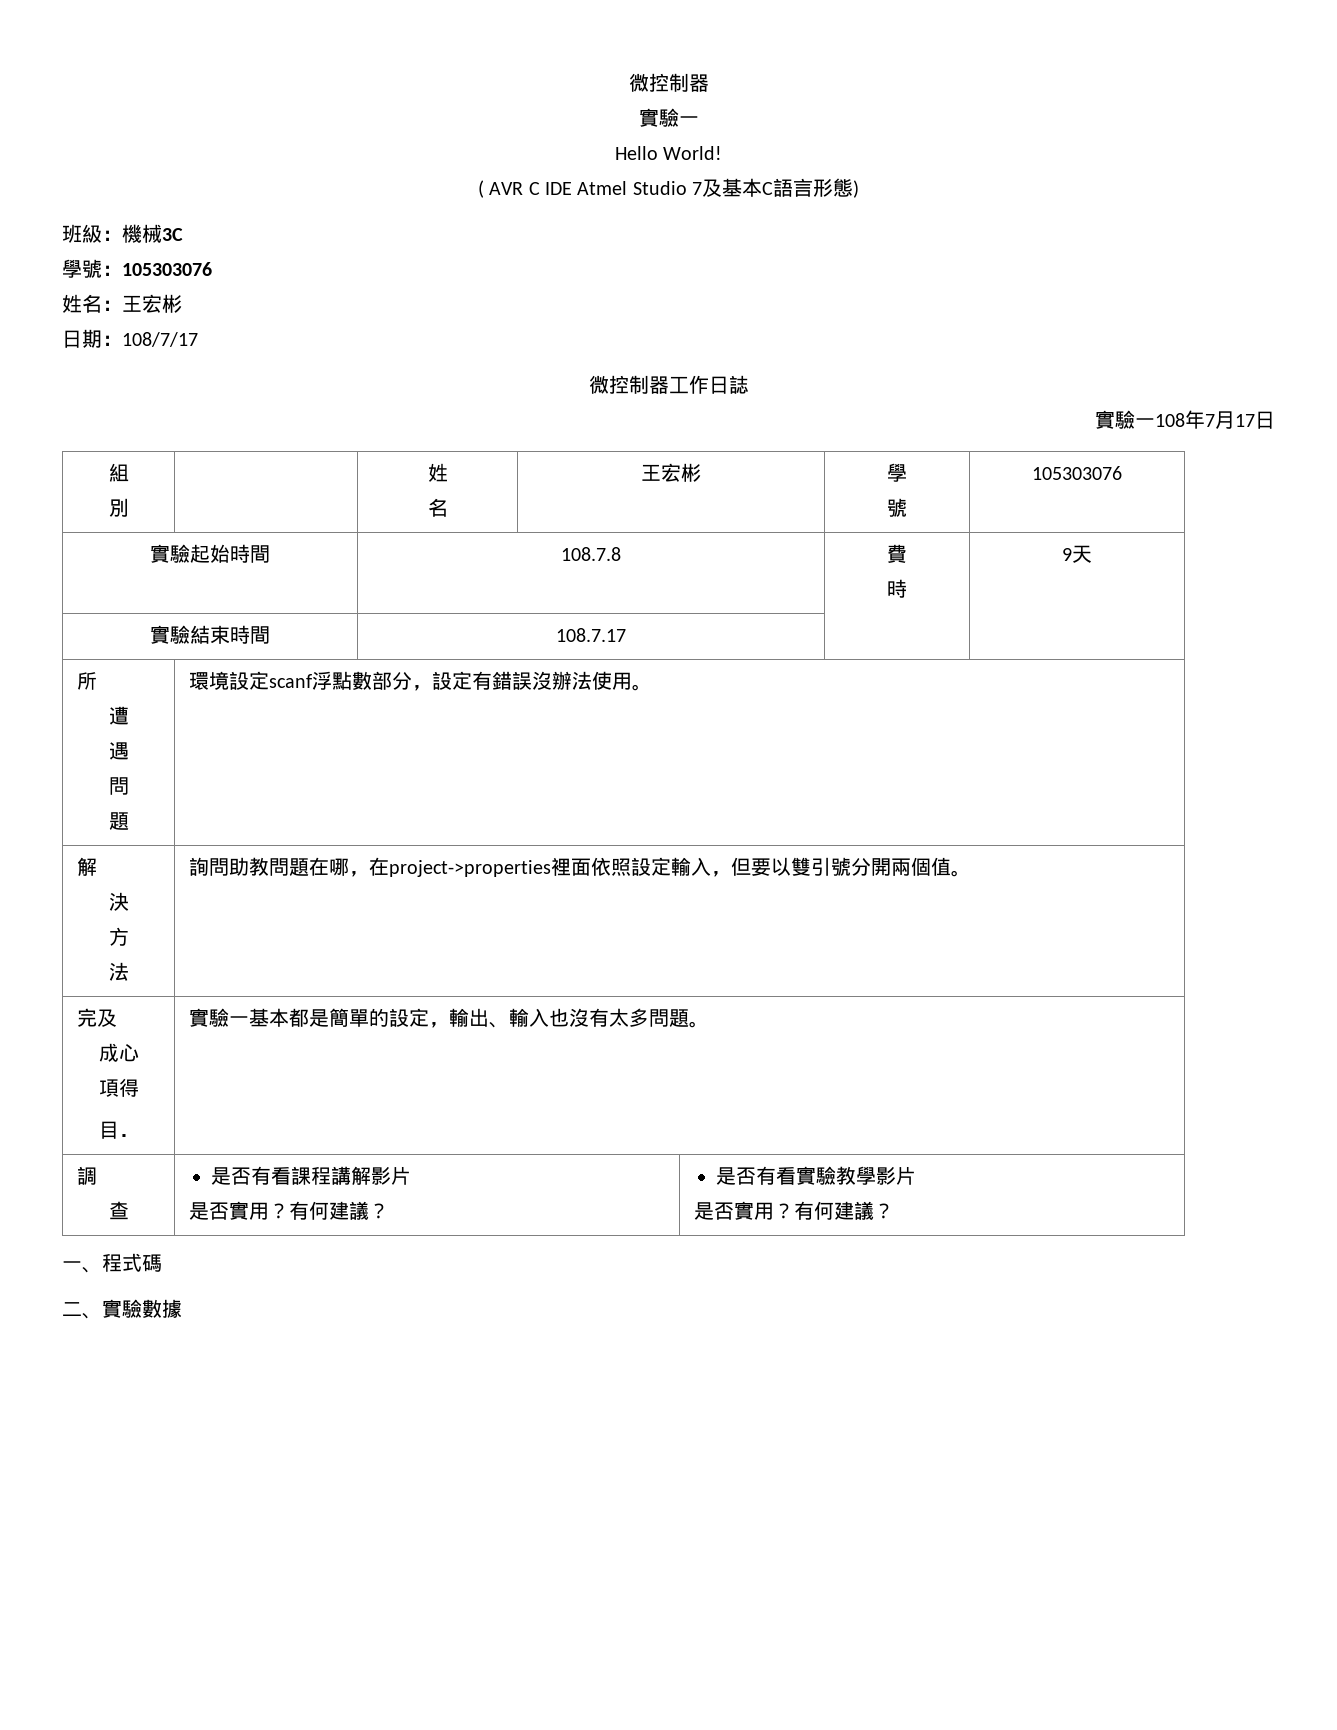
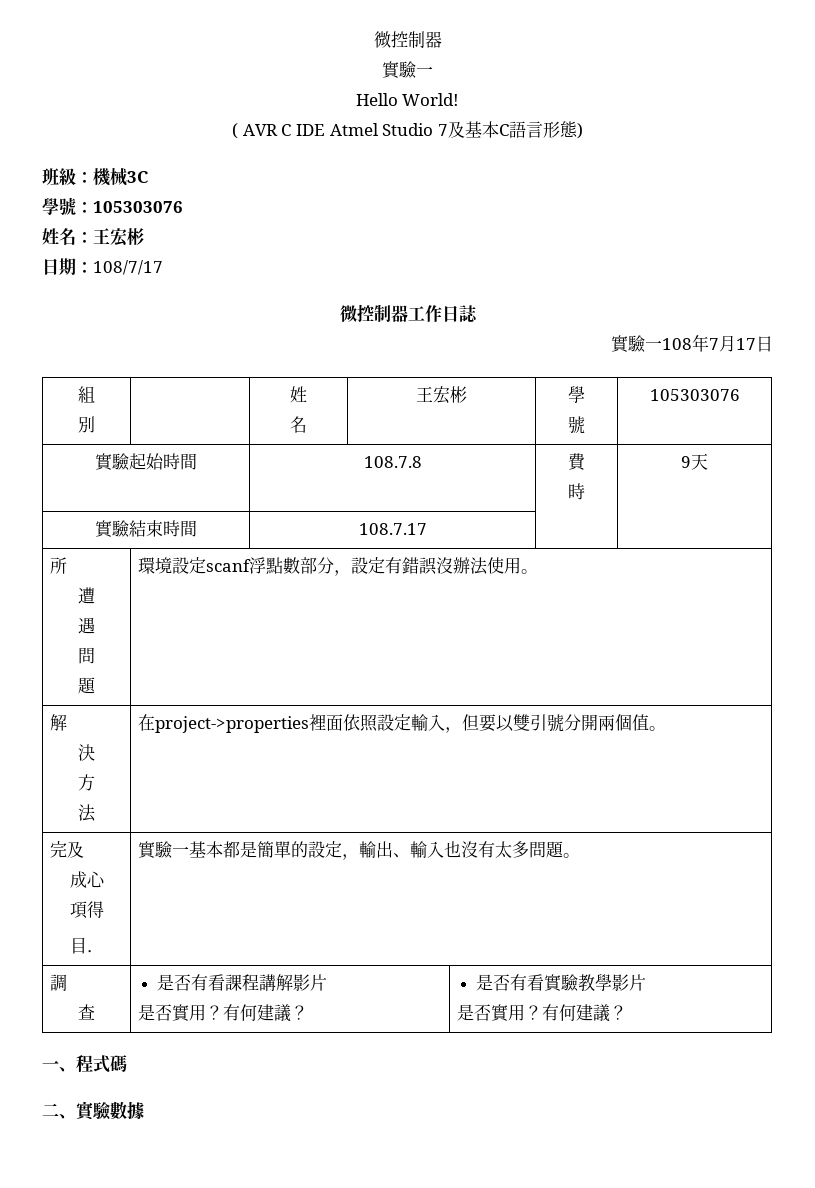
[189,857,370,877] 詢問助教問題在哪， -> (96, 813) none

